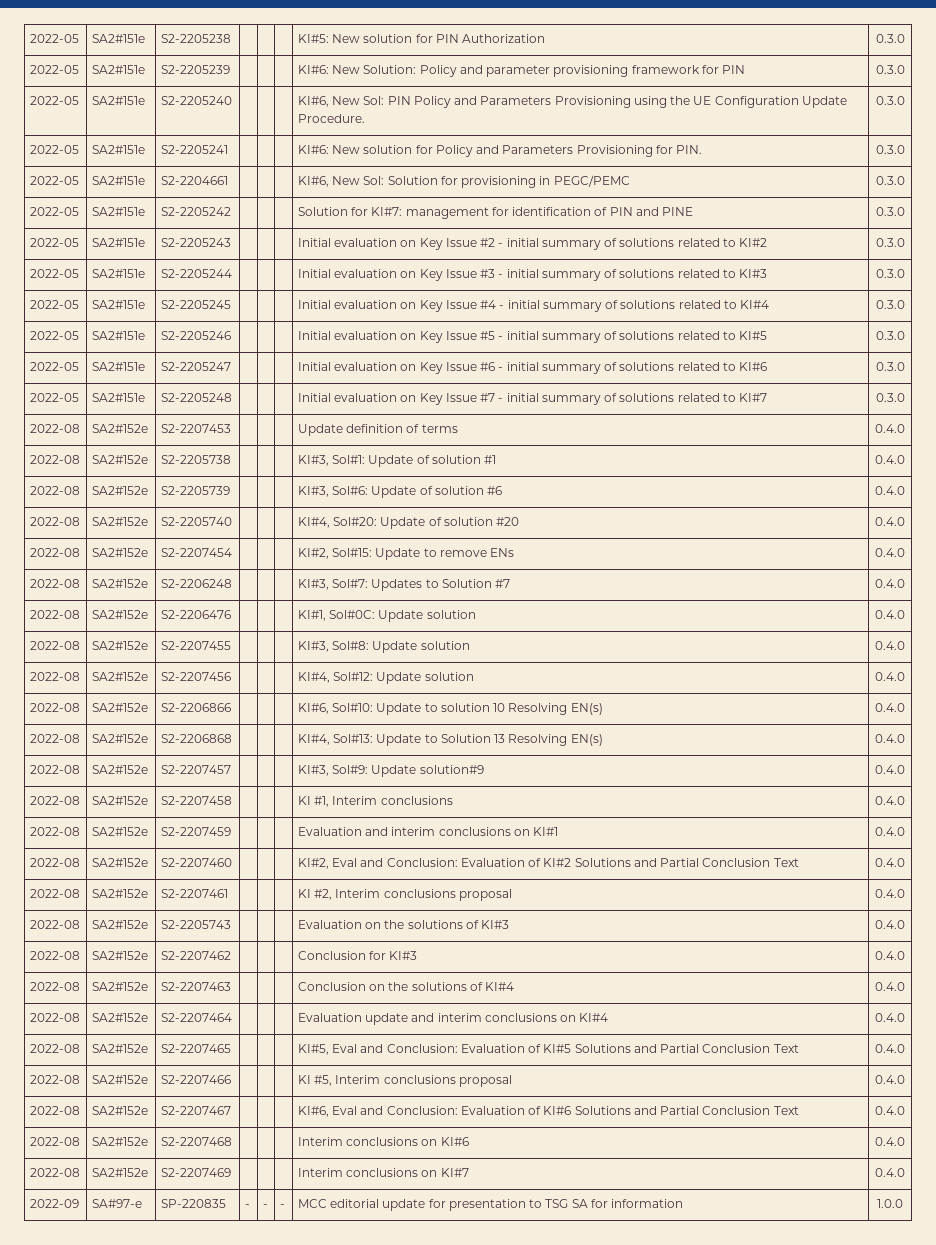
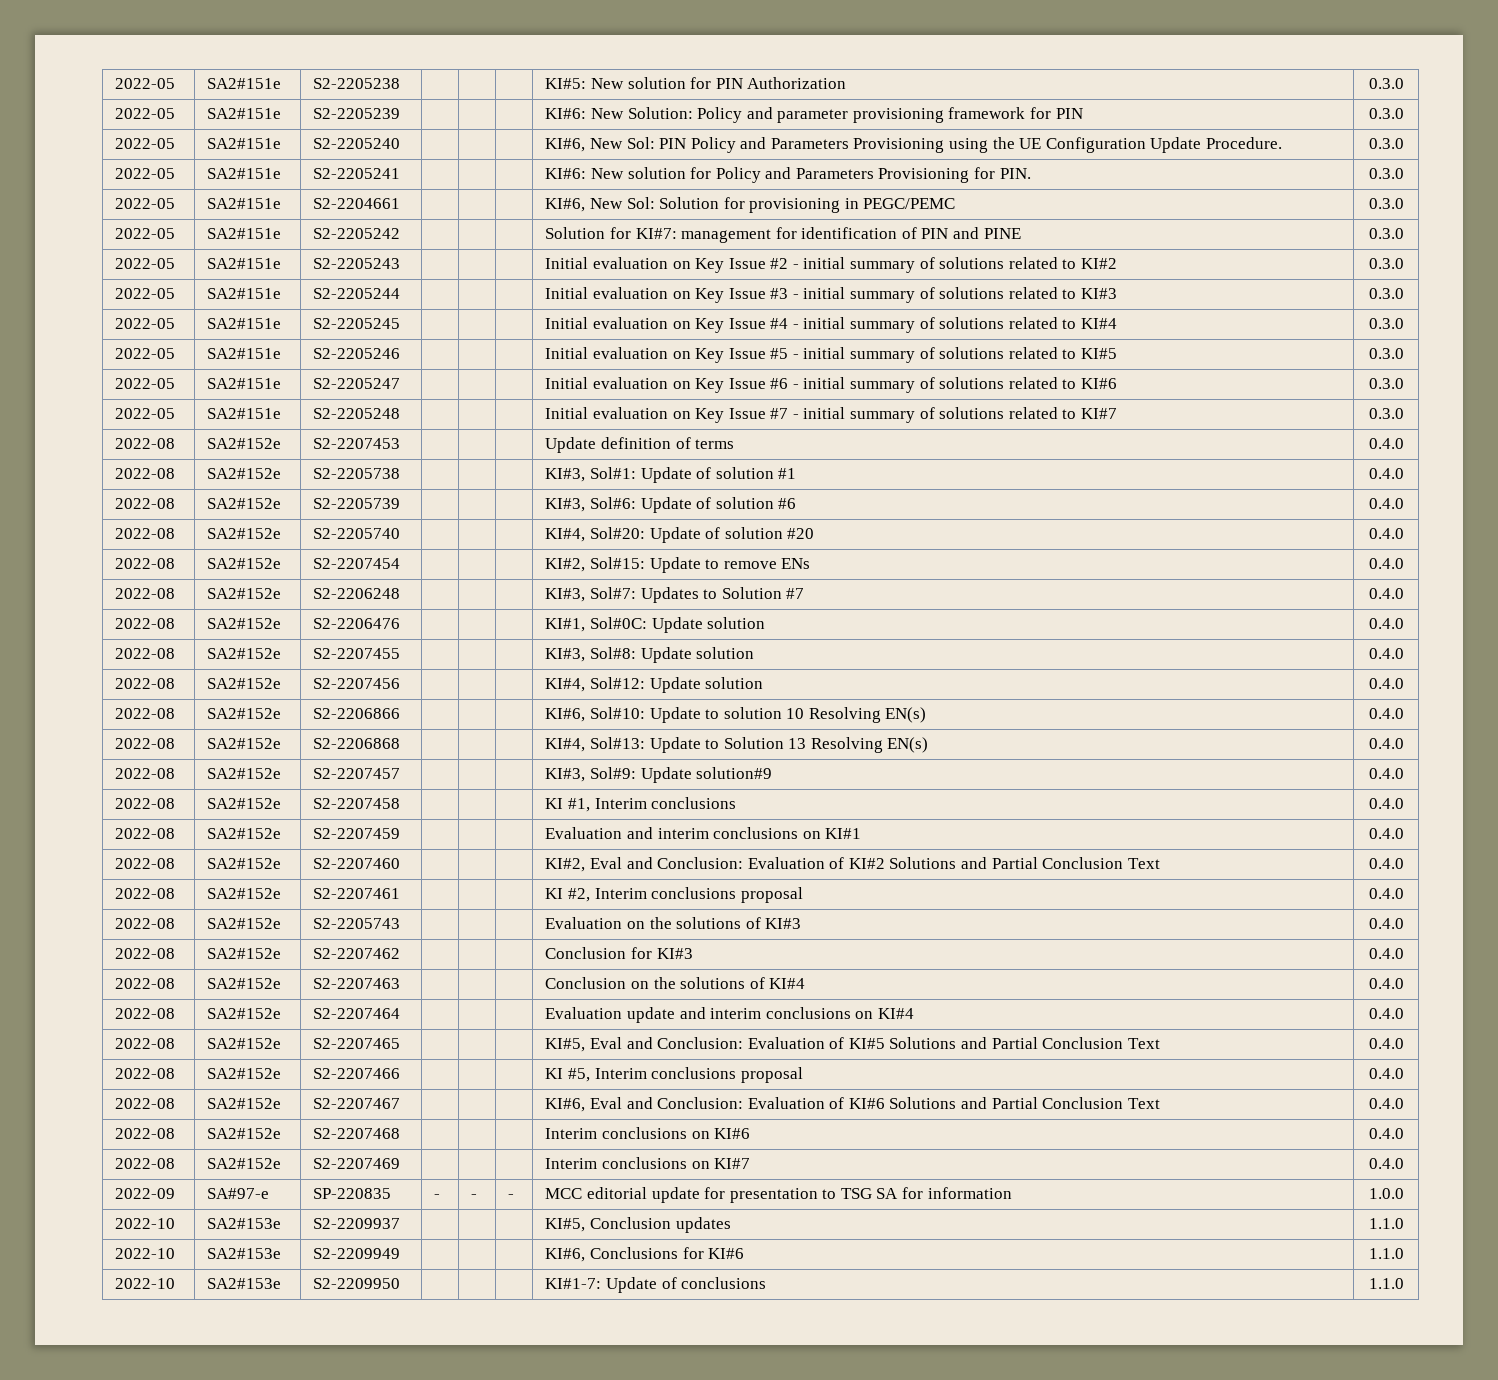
(903, 1203) none -> [115,1218,176,1229] [207,1218,282,1229] [313,1218,401,1229] [545,1217,731,1233] [1368,1218,1404,1229] [115,1248,176,1259] [207,1248,282,1259] [313,1248,401,1259] [545,1247,745,1262] [1368,1248,1404,1259] [115,1278,176,1289] [207,1278,282,1289] [313,1278,401,1289] [545,1277,767,1293] [1368,1278,1404,1289] // 2022-10 | SA2#153e | S2-2209937 | | | | KI#5, Conclusion updates | 1.1.0 // 2022-10 | SA2#153e | S2-2209949 | | | | KI#6, Conclusions for KI#6 | 1.1.0 // 2022-10 | SA2#153e | S2-2209950 | | | | KI#1-7: Update of conclusions | 1.1.0

